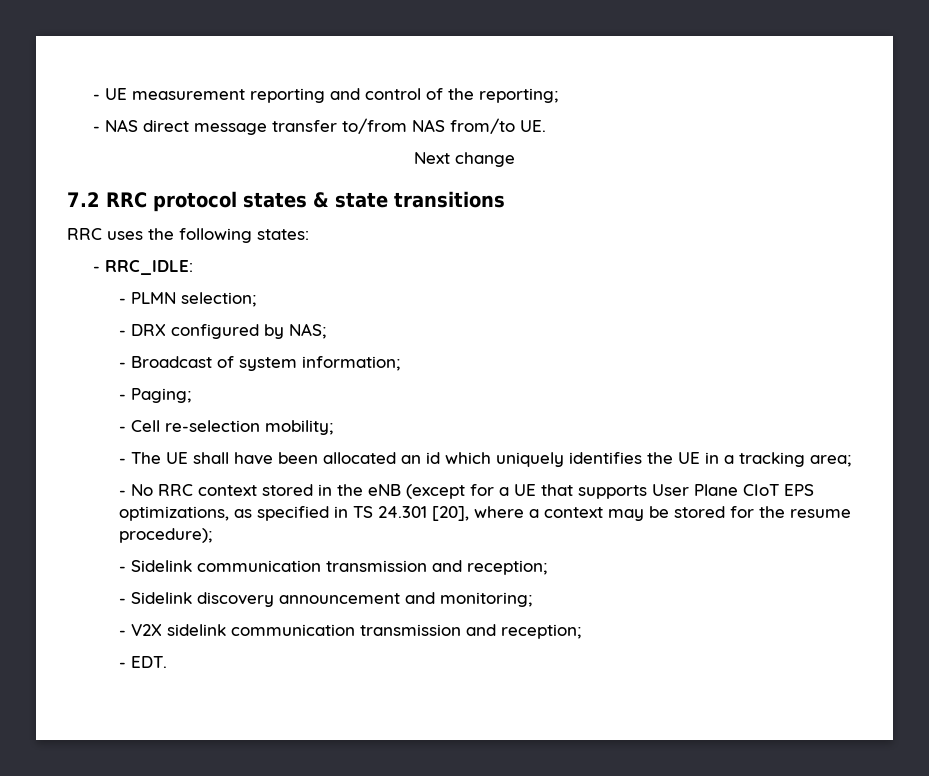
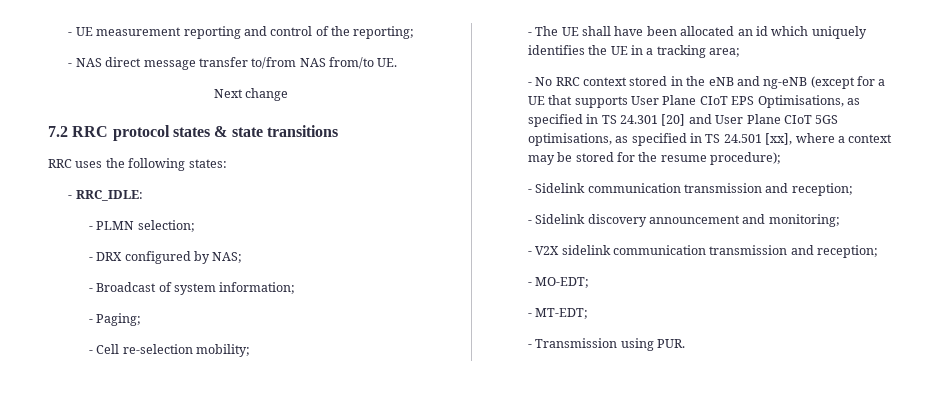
(402, 490) none -> [736,76,808,89] and ng-eNB
[119,506,230,521] optimizations, -> [757,95,844,108] Optimisations,
[432,506,470,521] [20], -> [661,114,839,126] [527,133,793,146] [20] and User Plane CIoT 5GS optimisations, as specified in TS 24.501 [xx],
[131,656,168,668] EDT. -> [535,277,590,288] [527,308,589,319] [527,338,686,351] MO-EDT; // - MT-EDT; // - Transmission using PUR.

